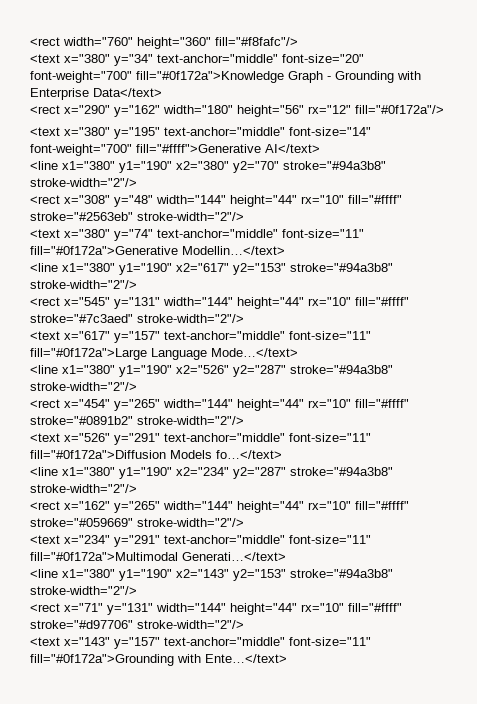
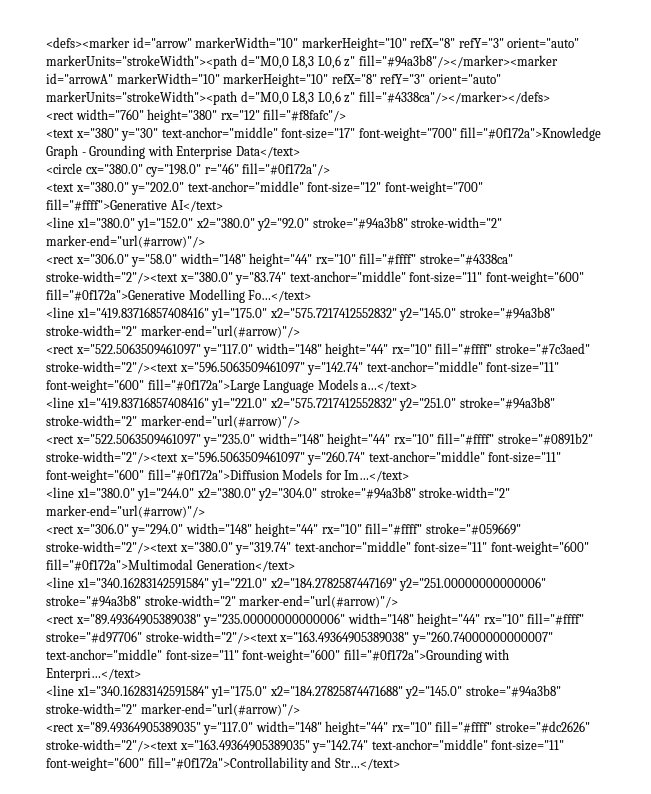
[30,37,211,49] <rect width="760" height="360" -> [46,37,580,51] [46,55,558,69] [46,73,501,87] [46,91,550,105] [46,109,260,123] <defs><marker id="arrow" markerWidth="10" markerHeight="10" refX="8" refY="3" orient="auto" markerUnits="strokeWidth"><path d="M0,0 L8,3 L0,6 z" fill="#94a3b8"/></marker><marker id="arrowA" markerWidth="10" markerHeight="10" refX="8" refY="3" orient="auto" markerUnits="strokeWidth"><path d="M0,0 L8,3 L0,6 z" fill="#4338ca"/></marker></defs> // <rect width="760" height="380" rx="12"
[114,54,364,66] y="34" text-anchor="middle" font-size="20" -> [121,127,356,141] y="30" text-anchor="middle" font-size="17"
[30,105,444,117] [30,127,371,139] [30,144,320,156] [30,161,386,173] [30,178,137,187] [30,195,402,207] [30,212,244,221] [30,229,364,241] [30,246,285,255] [30,263,393,275] [30,280,137,289] [30,297,409,309] [30,314,244,323] [30,331,371,343] <rect x="290" y="162" width="180" height="56" rx="12" fill="#0f172a"/> // <text x="380" y="195" text-anchor="middle" font-size="14" font-weight="700" fill="#ffff">Generative AI</text> // <line x1="380" y1="190" x2="380" y2="70" stroke="#94a3b8" stroke-width="2"/> // <rect x="308" y="48" width="144" height="44" rx="10" fill="#ffff" stroke="#2563eb" stroke-width="2"/> // <text x="380" y="74" text-anchor="middle" font-size="11" fill="#0f172a">Generative Modellin…</text> // <line x1="380" y1="190" x2="617" y2="153" stroke="#94a3b8" stroke-width="2"/> // <rect x="545" y="131" width="144" height="44" rx="10" fill="#ffff" stroke="#7c3aed" stroke-width="2"/> // <text x="617" y="157" text-anchor="middle" font-size="11" -> [46,163,331,177] [46,181,483,195] [46,199,223,212] [46,217,503,231] [46,235,205,248] [46,253,513,267] [46,271,584,285] [46,289,312,303] [46,307,555,321] [46,325,300,338] [46,343,590,357] [46,361,560,375] [46,379,144,393] <circle cx="380.0" cy="198.0" r="46" fill="#0f172a"/> // <text x="380.0" y="202.0" text-anchor="middle" font-size="12" font-weight="700" fill="#ffff">Generative AI</text> // <line x1="380.0" y1="152.0" x2="380.0" y2="92.0" stroke="#94a3b8" stroke-width="2" marker-end="url(#arrow)"/> // <rect x="306.0" y="58.0" width="148" height="44" rx="10" fill="#ffff" stroke="#4338ca" stroke-width="2"/><text x="380.0" y="83.74" text-anchor="middle" font-size="11" font-weight="600" fill="#0f172a">Generative Modelling Fo…</text> // <line x1="419.83716857408416" y1="175.0" x2="575.7217412552832" y2="145.0" stroke="#94a3b8" stroke-width="2" marker-end="url(#arrow)"/> // <rect x="522.5063509461097" y="117.0" width="148" height="44" rx="10" fill="#ffff" stroke="#7c3aed" stroke-width="2"/><text x="596.5063509461097" y="142.74" text-anchor="middle" font-size="11" font-weight="600"
[211,348,298,357] [30,365,393,377] [30,382,137,391] [30,399,409,411] [30,416,244,425] [30,433,371,445] Mode…</text> // <line x1="380" y1="190" x2="526" y2="287" stroke="#94a3b8" stroke-width="2"/> // <rect x="454" y="265" width="144" height="44" rx="10" fill="#ffff" stroke="#0891b2" stroke-width="2"/> // <text x="526" y="291" text-anchor="middle" font-size="11" -> [317,379,418,392] [46,397,555,411] [46,415,300,428] [46,433,593,447] [46,451,562,465] [46,469,144,483] Models a…</text> // <line x1="419.83716857408416" y1="221.0" x2="575.7217412552832" y2="251.0" stroke="#94a3b8" stroke-width="2" marker-end="url(#arrow)"/> // <rect x="522.5063509461097" y="235.0" width="148" height="44" rx="10" fill="#ffff" stroke="#0891b2" stroke-width="2"/><text x="596.5063509461097" y="260.74" text-anchor="middle" font-size="11" font-weight="600"
[216,450,282,459] [30,467,393,479] [30,484,137,493] [30,501,409,513] [30,518,244,527] [30,535,371,547] [30,552,286,561] [30,569,393,581] [30,586,137,595] [30,603,402,615] [30,620,244,629] [30,637,371,649] fo…</text> // <line x1="380" y1="190" x2="234" y2="287" stroke="#94a3b8" stroke-width="2"/> // <rect x="162" y="265" width="144" height="44" rx="10" fill="#ffff" stroke="#059669" stroke-width="2"/> // <text x="234" y="291" text-anchor="middle" font-size="11" fill="#0f172a">Multimodal Generati…</text> // <line x1="380" y1="190" x2="143" y2="153" stroke="#94a3b8" stroke-width="2"/> // <rect x="71" y="131" width="144" height="44" rx="10" fill="#ffff" stroke="#d97706" stroke-width="2"/> // <text x="143" y="157" text-anchor="middle" font-size="11" -> [325,470,410,482] [46,487,511,501] [46,505,205,518] [46,523,521,537] [46,541,589,555] [46,559,295,572] [46,577,547,591] [46,595,399,608] [46,613,585,627] [46,631,553,645] [46,649,341,663] for Im…</text> // <line x1="380.0" y1="244.0" x2="380.0" y2="304.0" stroke="#94a3b8" stroke-width="2" marker-end="url(#arrow)"/> // <rect x="306.0" y="294.0" width="148" height="44" rx="10" fill="#ffff" stroke="#059669" stroke-width="2"/><text x="380.0" y="319.74" text-anchor="middle" font-size="11" font-weight="600" fill="#0f172a">Multimodal Generation</text> // <line x1="340.16283142591584" y1="221.0" x2="184.2782587447169" y2="251.00000000000006" stroke="#94a3b8" stroke-width="2" marker-end="url(#arrow)"/> // <rect x="89.49364905389038" y="235.00000000000006" width="148" height="44" rx="10" fill="#ffff" stroke="#d97706" stroke-width="2"/><text x="163.49364905389038" y="260.74000000000007" text-anchor="middle" font-size="11" font-weight="600"
[205,654,287,663] Ente…</text> -> [46,668,141,681] [46,685,561,699] [46,703,300,716] [46,721,590,735] [46,739,565,753] [46,757,400,771] Enterpri…</text> // <line x1="340.16283142591584" y1="175.0" x2="184.27825874471688" y2="145.0" stroke="#94a3b8" stroke-width="2" marker-end="url(#arrow)"/> // <rect x="89.49364905389035" y="117.0" width="148" height="44" rx="10" fill="#ffff" stroke="#dc2626" stroke-width="2"/><text x="163.49364905389035" y="142.74" text-anchor="middle" font-size="11" font-weight="600" fill="#0f172a">Controllability and Str…</text>

